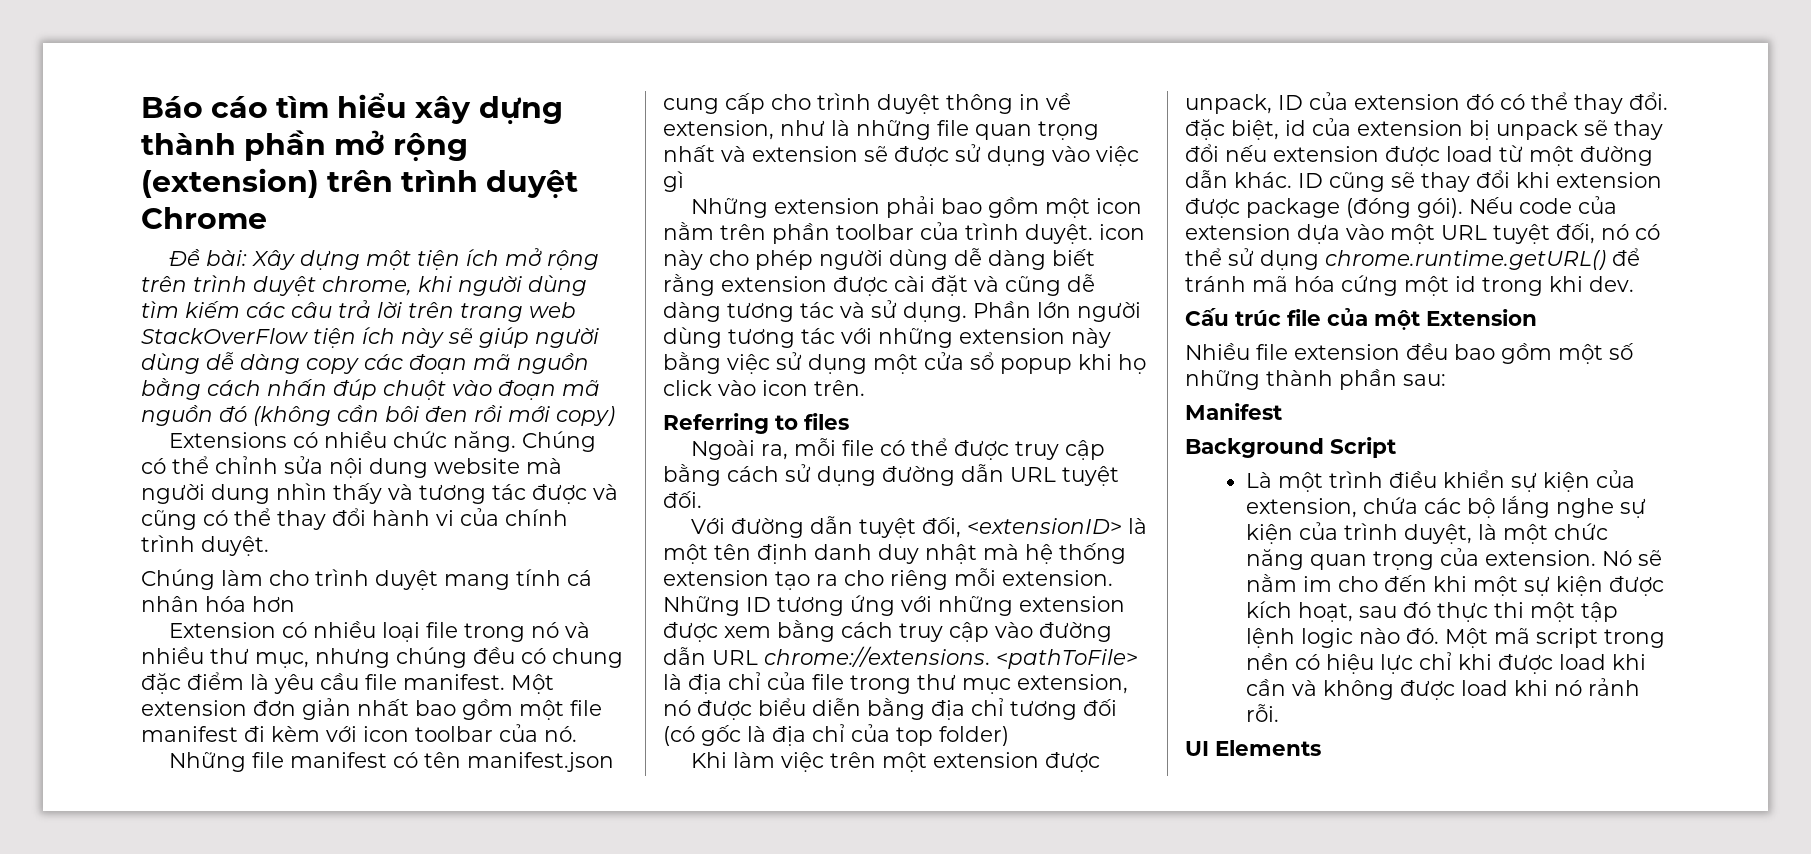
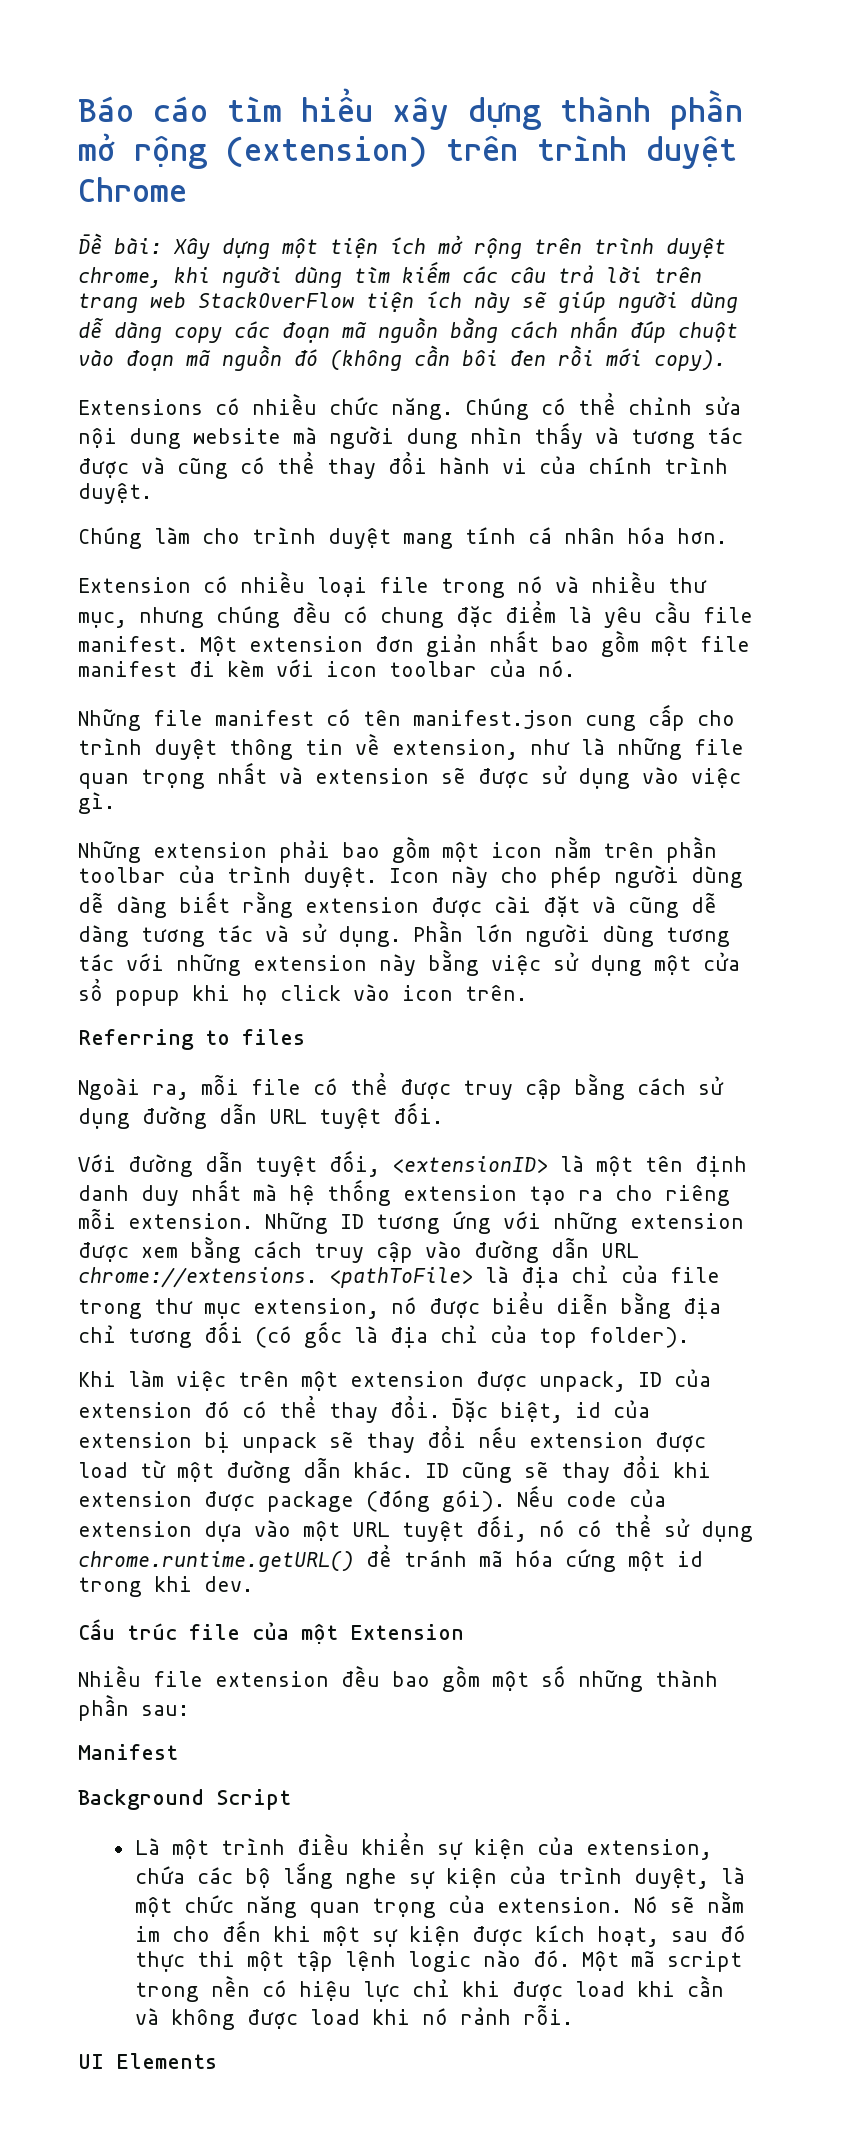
[556,406,615,426] copy) -> [654,350,726,371] copy).
[252,596,295,612] hơn -> [677,528,727,544] hơn.
[1019,94,1040,110] in -> [305,739,343,755] tin
[663,171,684,192] gì -> [78,792,115,814] gì.
[1099,224,1145,240] icon -> [389,868,439,883] Icon
[925,544,977,564] nhật -> [191,1179,241,1201] nhất
[939,726,1009,746] folder) -> [589,1327,689,1348] folder).
[1185,119,1225,140] đặc -> [452,1398,488,1422] Đặc

